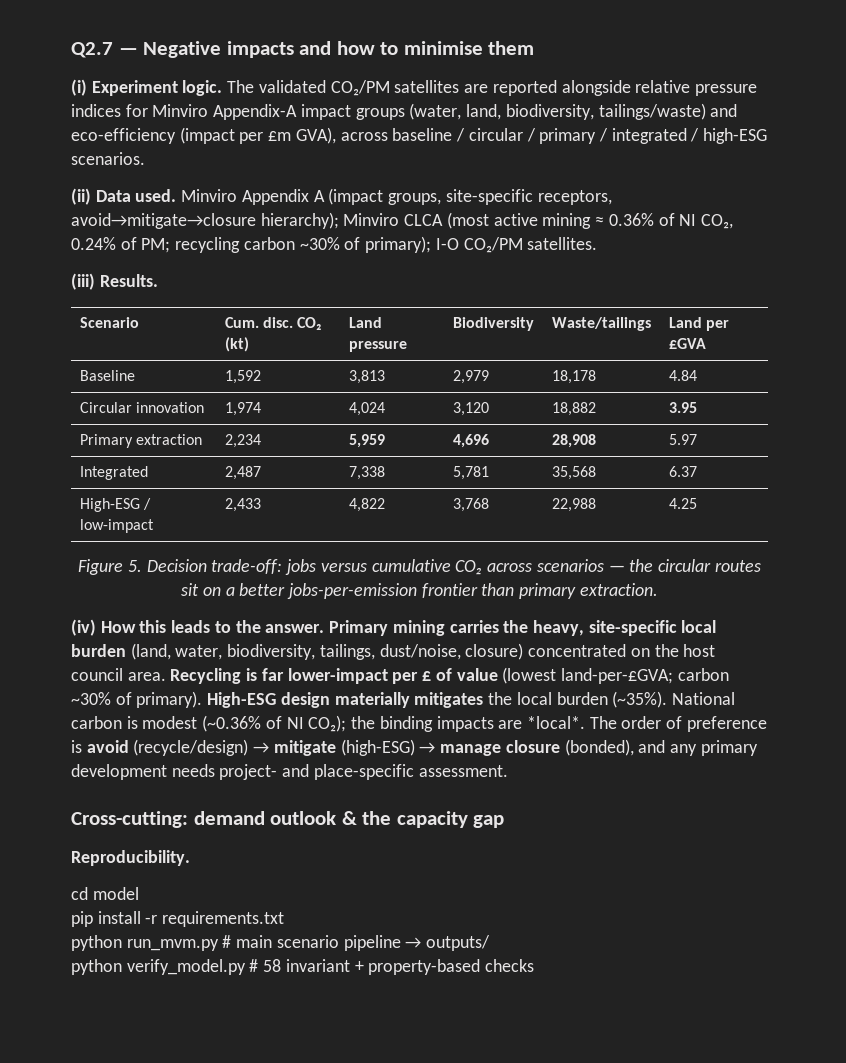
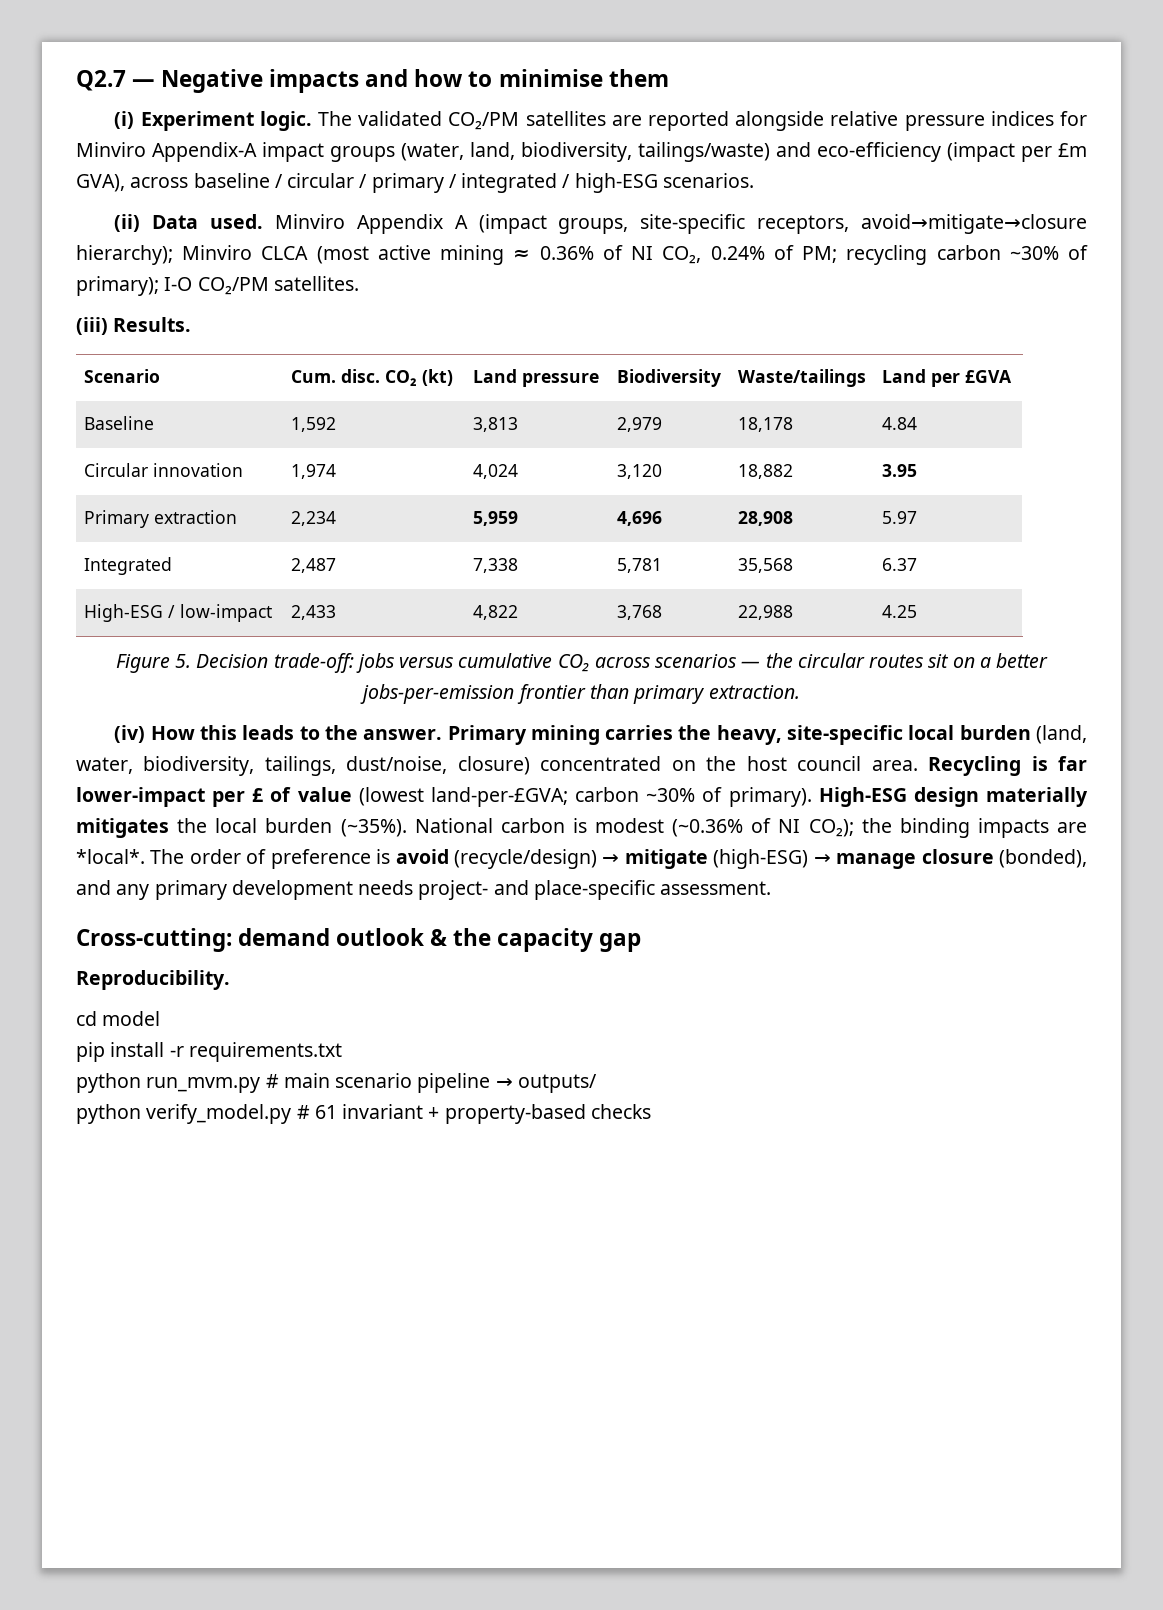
[263,959,282,972] 58 -> [314,1105,337,1119] 61

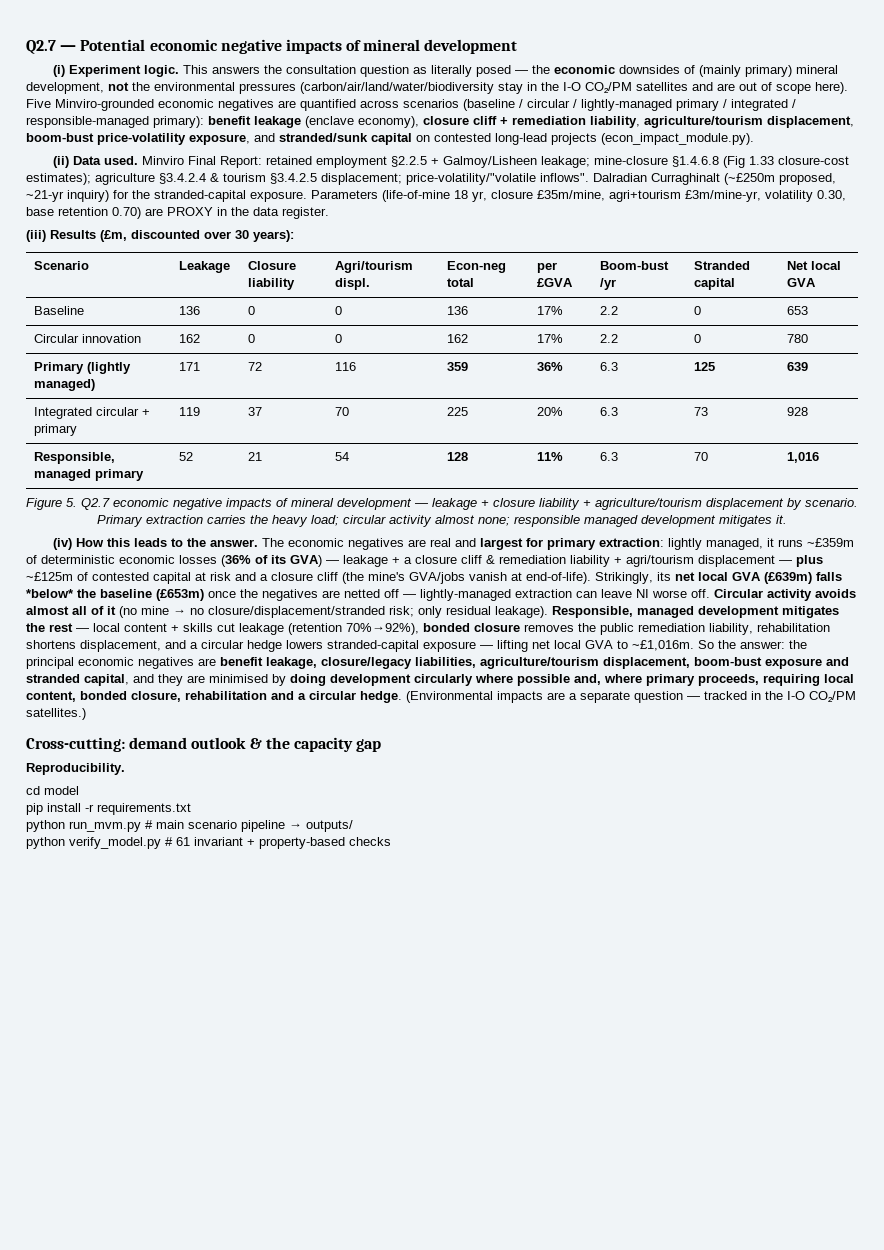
[161,69,669,93] [114,111,1087,131] [76,142,1087,162] [76,173,270,192] Negative impacts and how to minimise them // (i) Experiment logic. The validated CO₂/PM satellites are reported alongside relative pressure indices for Minviro Appendix-A impact groups (water, land, biodiversity, tailings/waste) and eco-efficiency (impact per £m GVA), across baseline -> [80,39,518,54] [52,65,838,77] [26,82,848,94] [26,99,515,111] Potential economic negative impacts of mineral development // (i) Experiment logic. This answers the consultation question as literally posed — the economic downsides of (mainly primary) mineral development, not the environmental pressures (carbon/air/land/water/biodiversity stay in the I-O CO₂/PM satellites and are out of scope here). Five Minviro-grounded economic negatives are quantified across scenarios (baseline
(368, 181) none -> [581,99,672,111] lightly-managed
[574,173,754,193] [114,214,1087,234] [76,245,1089,265] [76,276,359,296] [76,317,192,335] [83,369,160,383] [290,369,453,386] [472,369,599,387] [616,369,721,387] [737,369,866,387] [881,369,1012,387] [83,416,154,430] [290,417,336,432] [472,417,518,432] [616,417,662,432] [737,417,793,432] [881,417,917,430] [83,463,243,477] [290,464,336,479] [472,464,518,479] [616,464,662,479] [737,464,793,479] [881,464,917,477] [83,510,237,528] [290,511,336,526] [472,511,518,526] [616,511,662,526] [737,511,793,526] [881,511,917,524] [83,557,172,575] [290,558,336,573] [472,558,518,573] [616,558,662,573] [737,558,793,573] [881,558,917,571] [83,604,272,622] [290,605,336,620] [472,605,518,620] [616,605,662,620] [737,605,793,620] [881,605,917,618] [115,653,1049,673] [360,684,800,704] high-ESG scenarios. // (ii) Data used. Minviro Appendix A (impact groups, site-specific receptors, avoid→mitigate→closure hierarchy); Minviro CLCA (most active mining ≈ 0.36% of NI CO₂, 0.24% of PM; recycling carbon ~30% of primary); I-O CO₂/PM satellites. // (iii) Results. // Scenario | Cum. disc. CO₂ (kt) | Land pressure | Biodiversity | Waste/tailings | Land per £GVA // Baseline | 1,592 | 3,813 | 2,979 | 18,178 | 4.84 // Circular innovation | 1,974 | 4,024 | 3,120 | 18,882 | 3.95 // Primary extraction | 2,234 | 5,959 | 4,696 | 28,908 | 5.97 // Integrated | 2,487 | 7,338 | 5,781 | 35,568 | 6.37 // High-ESG / low-impact | 2,433 | 4,822 | 3,768 | 22,988 | 4.25 // Figure 5. Decision trade-off: jobs versus cumulative CO₂ across scenarios — the circular routes sit on a better jobs-per-emission frontier than primary extraction. -> [26,116,854,128] [26,133,754,145] [52,156,849,168] [26,173,836,185] [26,190,846,202] [26,207,329,219] [26,230,294,242] [34,261,90,270] [179,261,231,273] [248,261,297,270] [248,278,296,290] [335,261,414,273] [335,278,371,290] [447,261,507,273] [447,278,475,287] [537,262,558,273] [537,278,574,287] [600,261,670,270] [600,278,617,290] [694,261,751,270] [694,278,736,290] [787,261,842,270] [787,278,817,287] [34,306,85,315] [179,306,201,315] [248,306,256,315] [335,306,343,315] [447,306,469,315] [537,306,564,315] [600,306,619,315] [694,306,702,315] [787,306,809,315] [34,334,142,343] [179,334,201,343] [248,334,256,343] [335,334,343,343] [447,334,469,343] [537,334,564,343] [600,334,619,343] [694,334,702,343] [787,334,809,343] [34,362,132,374] [34,379,96,391] [179,362,201,371] [248,362,263,371] [335,362,357,371] [447,362,469,371] [537,362,564,371] [600,362,619,371] [694,362,716,371] [787,362,809,371] [34,407,151,419] [34,424,78,436] [179,407,201,416] [248,407,263,416] [335,407,350,416] [447,407,469,416] [537,407,564,416] [600,407,619,416] [694,407,709,416] [787,407,809,416] [34,452,116,464] [34,469,145,481] [179,452,194,461] [248,452,263,461] [335,452,350,461] [447,452,469,461] [537,452,564,461] [600,452,619,461] [694,452,709,461] [787,452,820,463] [26,498,858,510] [97,515,787,527] responsible-managed primary): benefit leakage (enclave economy), closure cliff + remediation liability, agriculture/tourism displacement, boom-bust price-volatility exposure, and stranded/sunk capital on contested long-lead projects (econ_impact_module.py). // (ii) Data used. Minviro Final Report: retained employment §2.2.5 + Galmoy/Lisheen leakage; mine-closure §1.4.6.8 (Fig 1.33 closure-cost estimates); agriculture §3.4.2.4 & tourism §3.4.2.5 displacement; price-volatility/"volatile inflows". Dalradian Curraghinalt (~£250m proposed, ~21-yr inquiry) for the stranded-capital exposure. Parameters (life-of-mine 18 yr, closure £35m/mine, agri+tourism £3m/mine-yr, volatility 0.30, base retention 0.70) are PROXY in the data register. // (iii) Results (£m, discounted over 30 years): // Scenario | Leakage | Closure liability | Agri/tourism displ. | Econ-neg total | per £GVA | Boom-bust /yr | Stranded capital | Net local GVA // Baseline | 136 | 0 | 0 | 136 | 17% | 2.2 | 0 | 653 // Circular innovation | 162 | 0 | 0 | 162 | 17% | 2.2 | 0 | 780 // Primary (lightly managed) | 171 | 72 | 116 | 359 | 36% | 6.3 | 125 | 639 // Integrated circular + primary | 119 | 37 | 70 | 225 | 20% | 6.3 | 73 | 928 // Responsible, managed primary | 52 | 21 | 54 | 128 | 11% | 6.3 | 70 | 1,016 // Figure 5. Q2.7 economic negative impacts of mineral development — leakage + closure liability + agriculture/tourism displacement by scenario. Primary extraction carries the heavy load; circular activity almost none; responsible managed development mitigates it.
[447,725,1088,745] [76,756,1087,776] [76,787,1089,807] [76,818,1087,838] [76,849,1087,869] [76,880,772,900] Primary mining carries the heavy, site-specific local burden (land, water, biodiversity, tailings, dust/noise, closure) concentrated on the host council area. Recycling is far lower-impact per £ of value (lowest land-per-£GVA; carbon ~30% of primary). High-ESG design materially mitigates the local burden (~35%). National carbon is modest (~0.36% of NI CO₂); the binding impacts are *local*. The order of preference is avoid (recycle/design) → mitigate (high-ESG) → manage closure (bonded), and any primary development needs project- and place-specific assessment. -> [261,538,854,550] [26,555,823,567] [26,572,842,584] [26,589,856,601] [26,606,839,618] [26,623,830,635] [26,640,807,652] [26,657,849,669] [26,674,854,686] [26,691,856,703] [26,708,86,720] The economic negatives are real and largest for primary extraction: lightly managed, it runs ~£359m of deterministic economic losses (36% of its GVA) — leakage + a closure cliff & remediation liability + agri/tourism displacement — plus ~£125m of contested capital at risk and a closure cliff (the mine's GVA/jobs vanish at end-of-life). Strikingly, its net local GVA (£639m) falls *below* the baseline (£653m) once the negatives are netted off — lightly-managed extraction can leave NI worse off. Circular activity avoids almost all of it (no mine → no closure/displacement/stranded risk; only residual leakage). Responsible, managed development mitigates the rest — local content + skills cut leakage (retention 70%→92%), bonded closure removes the public remediation liability, rehabilitation shortens displacement, and a circular hedge lowers stranded-capital exposure — lifting net local GVA to ~£1,016m. So the answer: the principal economic negatives are benefit leakage, closure/legacy liabilities, agriculture/tourism displacement, boom-bust exposure and stranded capital, and they are minimised by doing development circularly where possible and, where primary proceeds, requiring local content, bonded closure, rehabilitation and a circular hedge. (Environmental impacts are a separate question — tracked in the I-O CO₂/PM satellites.)

